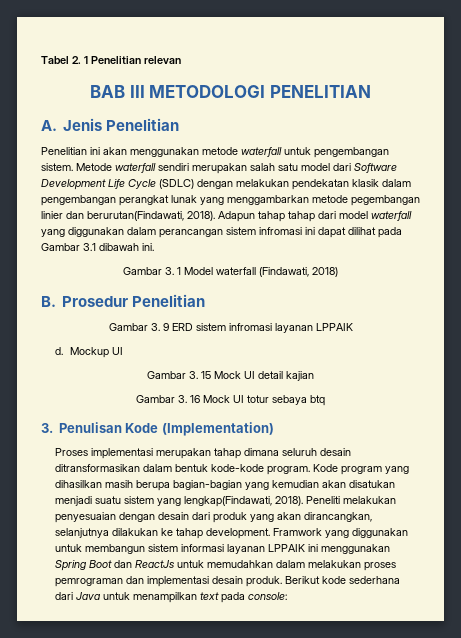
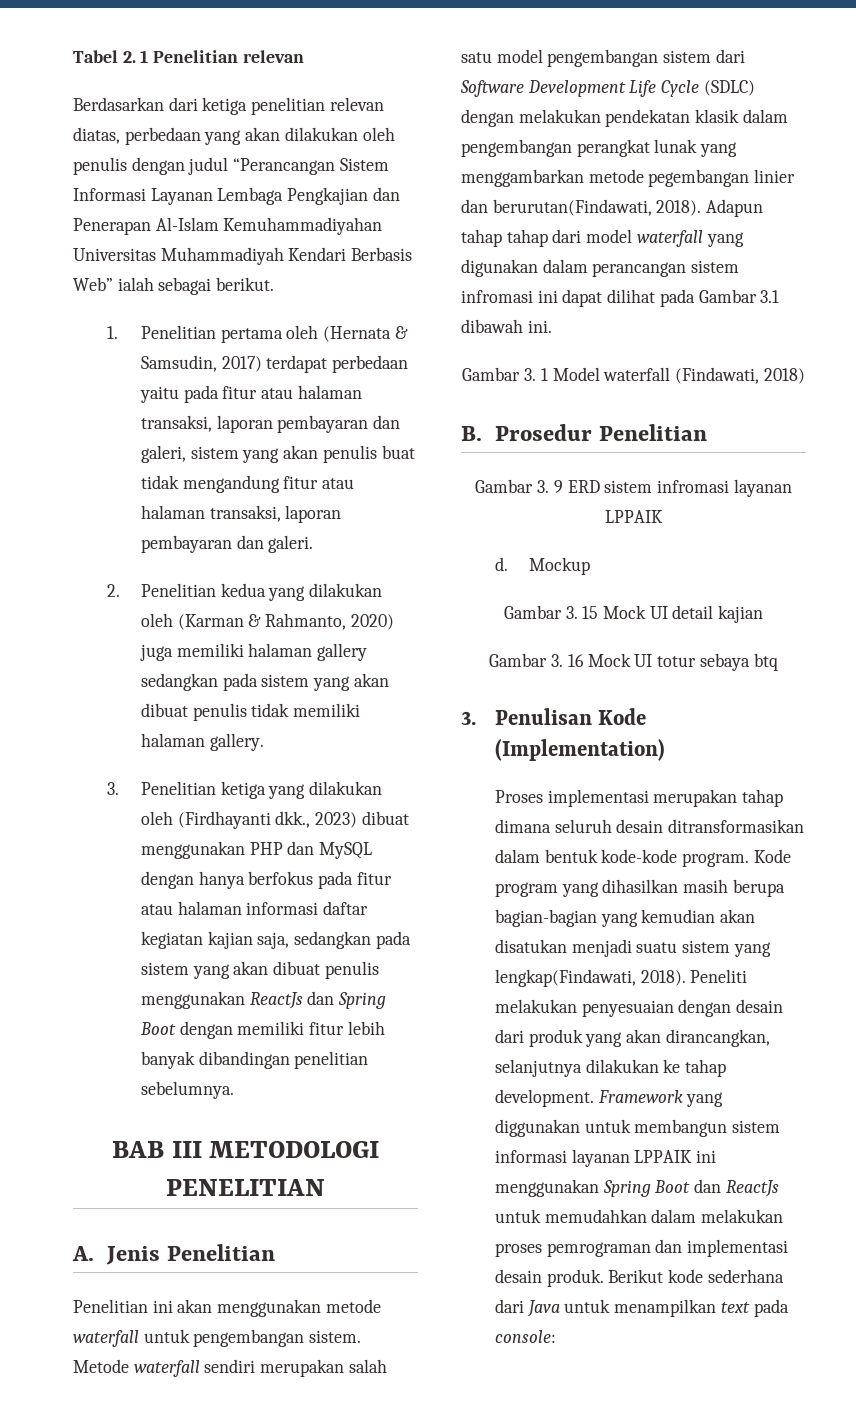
(181, 60) none -> [73,97,384,115] [73,127,395,145] [73,157,389,175] [73,187,400,205] [73,217,383,235] [73,247,413,265] [73,277,275,295] [106,325,408,343] [140,355,409,373] [139,385,362,403] [140,415,401,433] [140,445,415,463] [140,475,355,493] [140,505,342,523] [140,535,314,553] [106,583,383,601] [140,613,394,630] [139,643,368,661] [140,673,389,691] [140,703,361,721] [140,733,264,751] [106,781,383,799] [140,811,409,829] [140,841,373,859] [140,871,392,889] [140,901,369,915] [140,931,411,949] [140,961,379,979] [140,991,387,1009] [139,1021,385,1039] [140,1051,369,1069] [140,1081,234,1099] // Berdasarkan dari ketiga penelitian relevan diatas, perbedaan yang akan dilakukan oleh penulis dengan judul “Perancangan Sistem Informasi Layanan Lembaga Pengkajian dan Penerapan Al-Islam Kemuhammadiyahan Universitas Muhammadiyah Kendari Berbasis Web” ialah sebagai berikut. // 1. Penelitian pertama oleh (Hernata & Samsudin, 2017) terdapat perbedaan yaitu pada fitur atau halaman transaksi, laporan pembayaran dan galeri, sistem yang akan penulis buat tidak mengandung fitur atau halaman transaksi, laporan pembayaran dan galeri. // 2. Penelitian kedua yang dilakukan oleh (Karman & Rahmanto, 2020) juga memiliki halaman gallery sedangkan pada sistem yang akan dibuat penulis tidak memiliki halaman gallery. // 3. Penelitian ketiga yang dilakukan oleh (Firdhayanti dkk., 2023) dibuat menggunakan PHP dan MySQL dengan hanya berfokus pada fitur atau halaman informasi daftar kegiatan kajian saja, sedangkan pada sistem yang akan dibuat penulis menggunakan ReactJs dan Spring Boot dengan memiliki fitur lebih banyak dibandingan penelitian sebelumnya.
(330, 167) none -> [547,49,712,67] pengembangan sistem
[68,227,124,237] diggunakan -> [461,259,538,277] digunakan
[111,347,123,355] UI -> (590, 566) none
[273,528,323,536] Framwork -> [597,1090,683,1103] Framework

